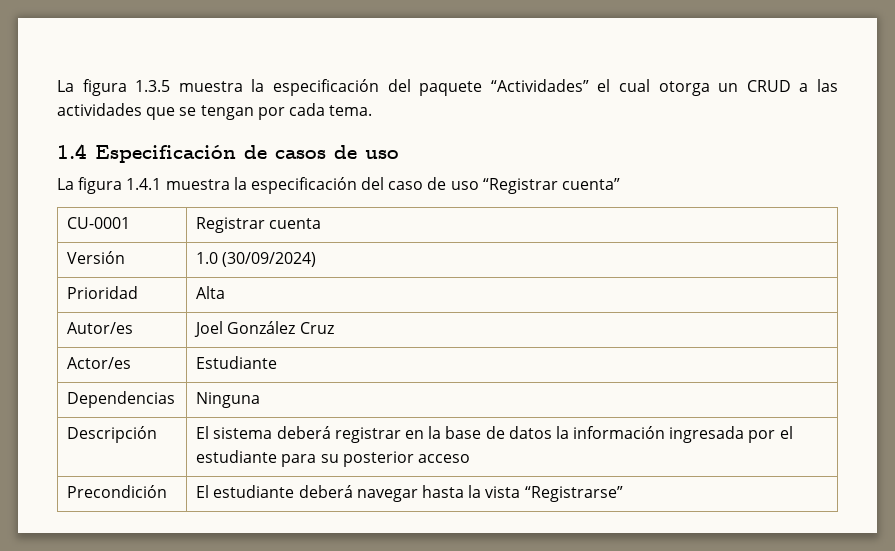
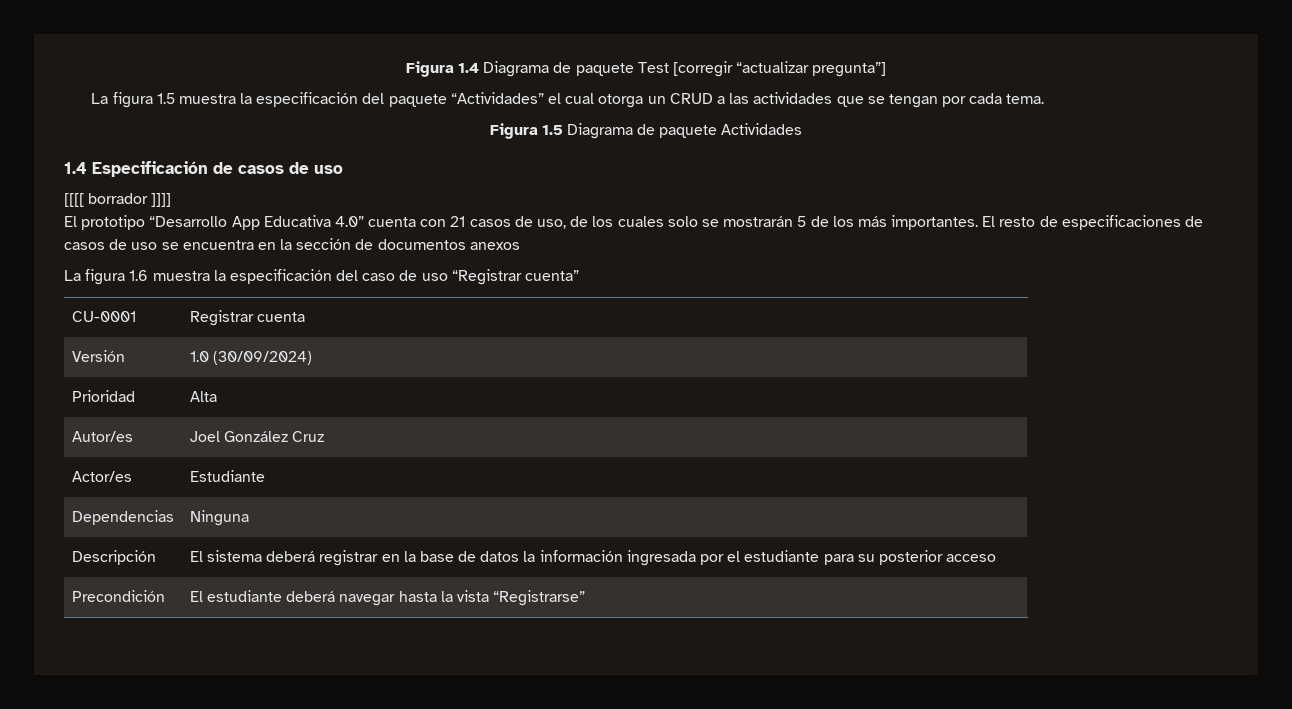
[57,79,171,96] La figura 1.3.5 -> [405,61,887,77] [91,92,175,108] Figura 1.4 Diagrama de paquete Test [corregir “actualizar pregunta”] // La figura 1.5
(373, 110) none -> [489,123,803,139] // Figura 1.5 Diagrama de paquete Actividades
[57,177,162,194] // La figura 1.4.1 -> [64,193,172,207] [64,215,1203,230] [64,238,520,250] [64,269,149,285] // [[[[ borrador ]]]] // El prototipo “Desarrollo App Educativa 4.0” cuenta con 21 casos de uso, de los cuales solo se mostrarán 5 de los más importantes. El resto de especificaciones de casos de uso se encuentra en la sección de documentos anexos // La figura 1.6

